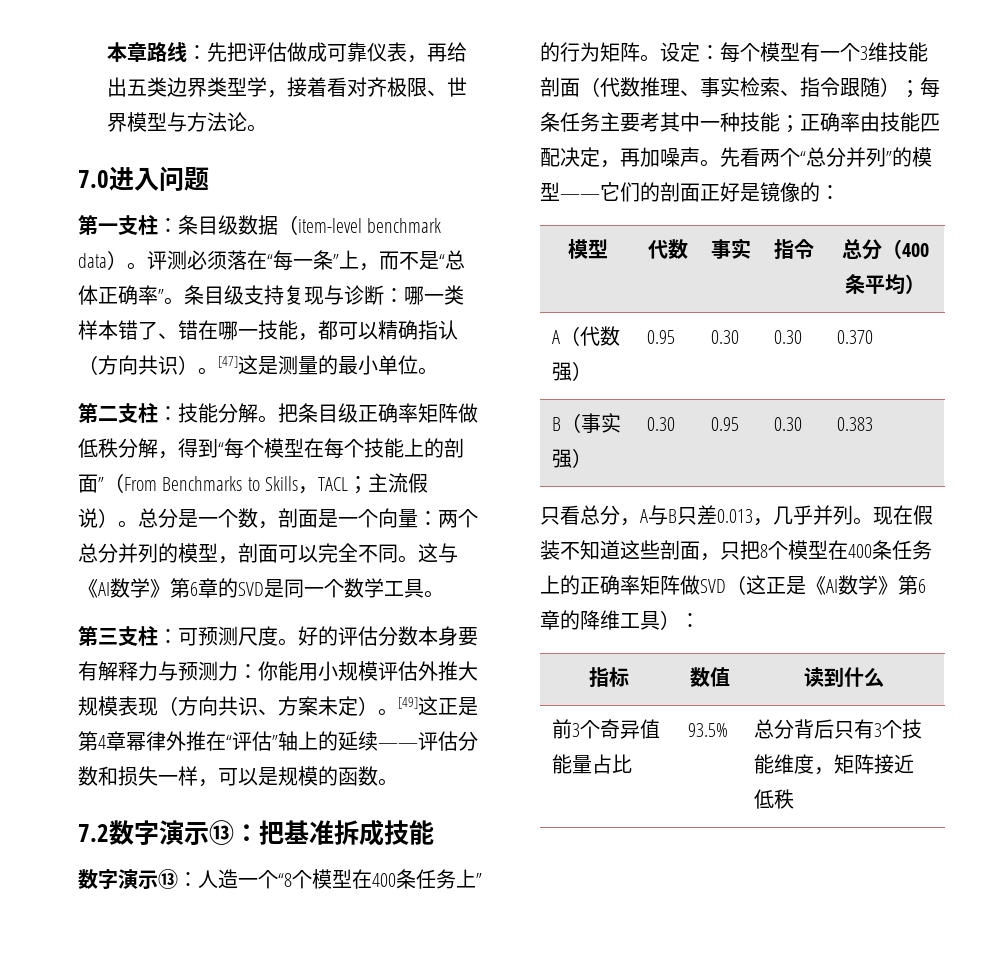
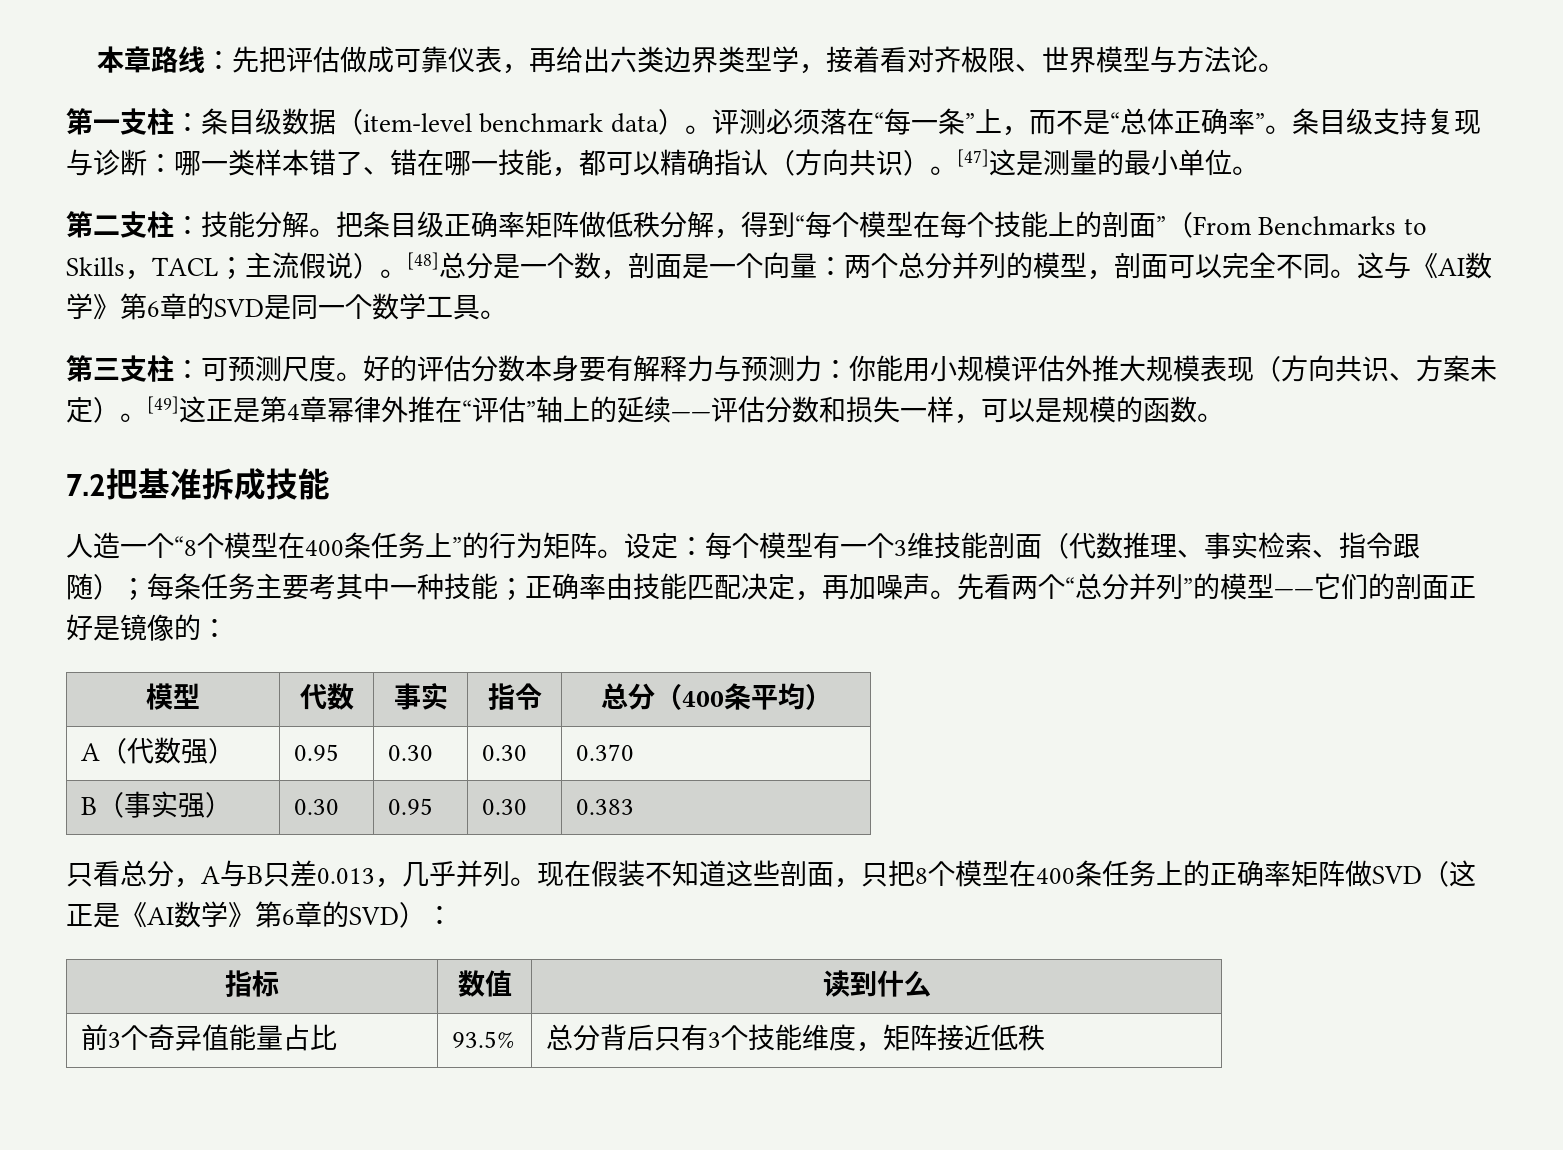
[126,79,147,96] 五 -> [610,46,638,73] 六
[78,166,209,191] // 7.0进入问题 -> (1286, 67) none
(138, 524) none -> [407,252,439,270] [48]
[109,820,259,845] 数字演示⑬： -> (106, 485) none
[78,869,198,889] 数字演示⑬： -> (330, 484) none
[580,610,660,630] 降维工具 -> [349,907,399,925] SVD

